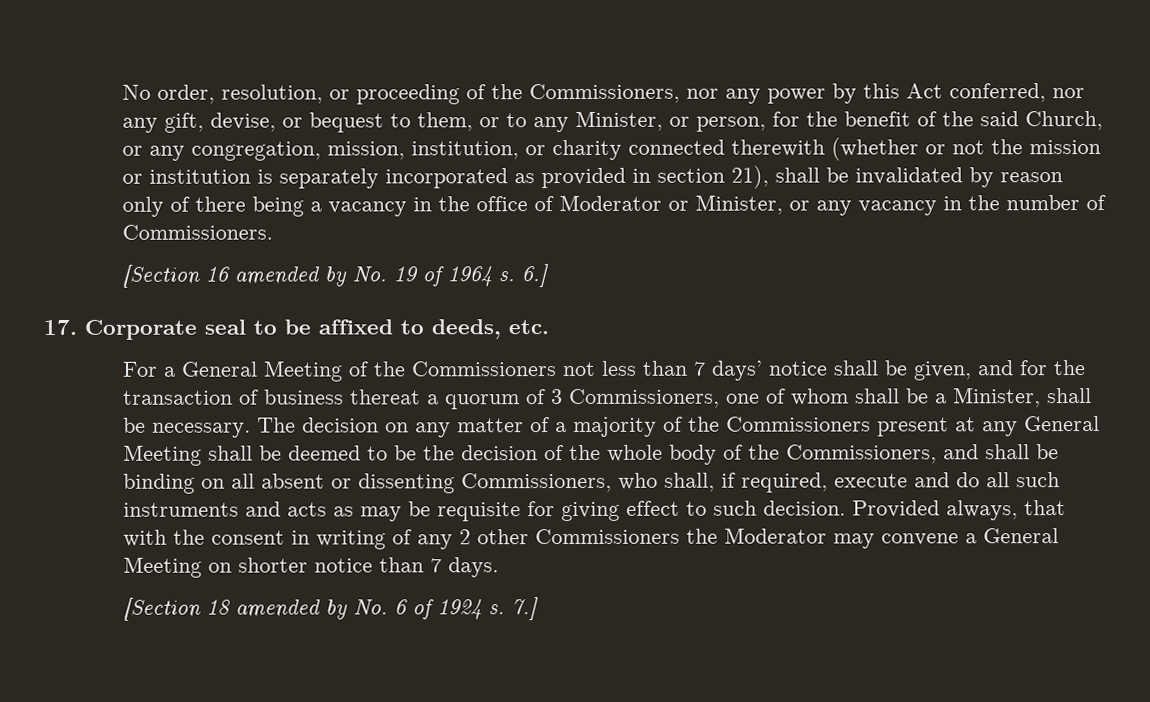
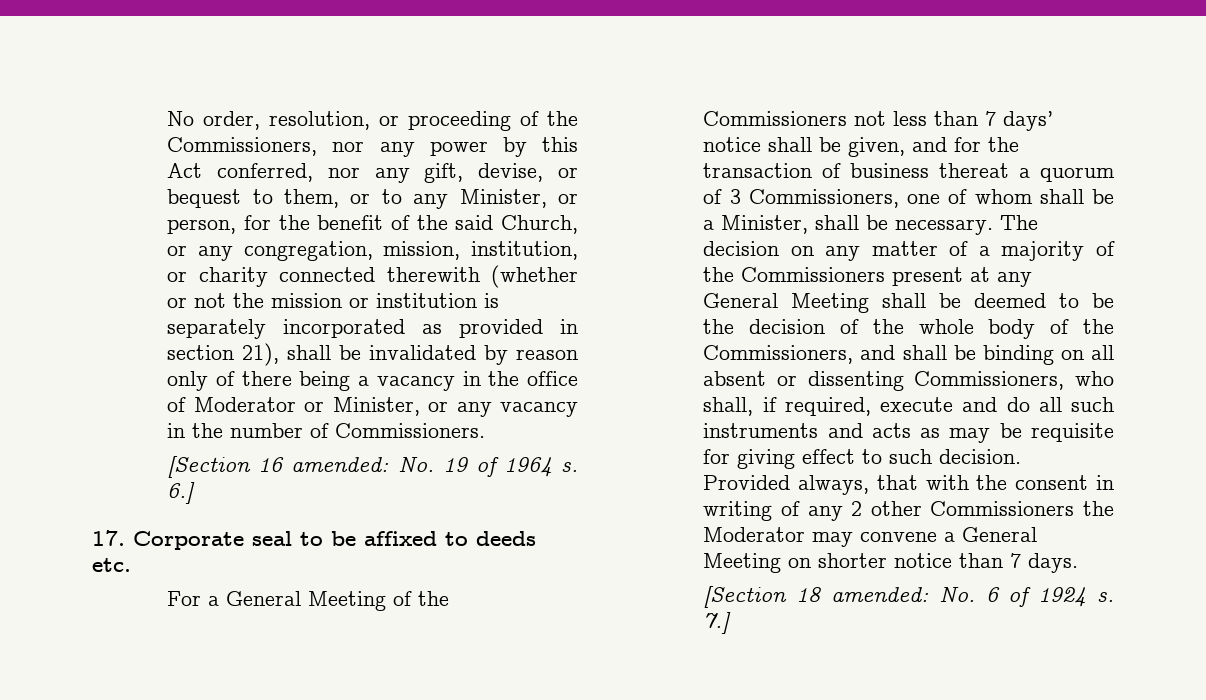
[234,266,348,287] amended by -> [291,457,390,472] amended:
[431,319,501,340] deeds, -> [476,531,536,546] deeds
[235,599,349,620] amended by -> [830,587,929,602] amended:

